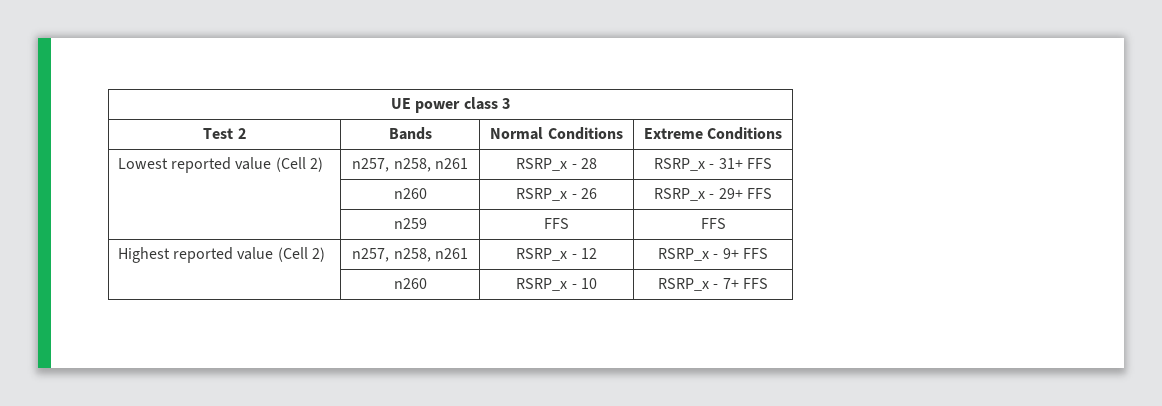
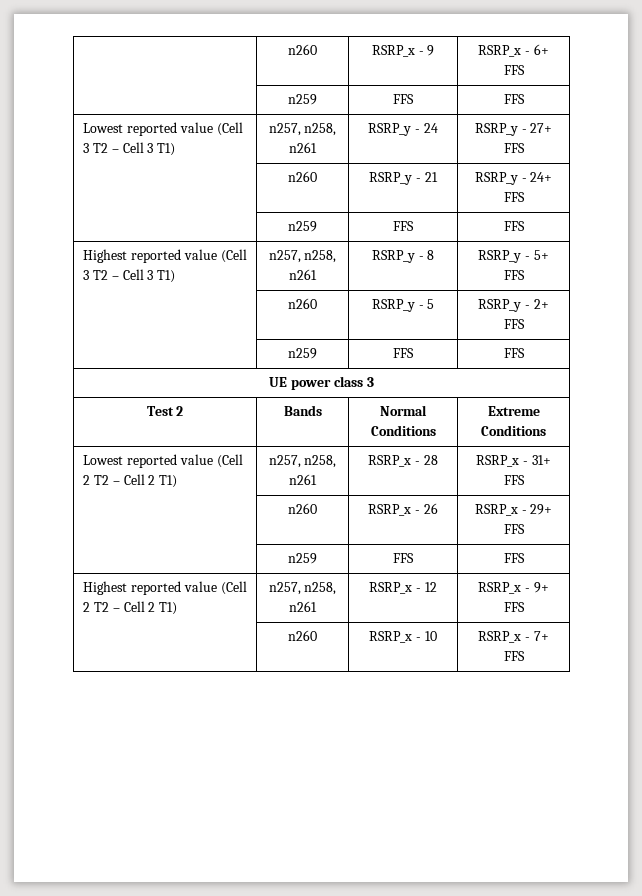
(391, 103) none -> [288,44,317,55] [371,45,435,57] [478,44,549,57] [503,65,525,75] [288,94,317,105] [393,94,415,104] [503,94,525,104] [83,122,243,136] [83,142,176,156] [268,123,337,136] [289,142,317,153] [368,123,438,136] [474,123,553,136] [503,143,525,153] [288,171,317,182] [369,172,438,185] [474,172,553,185] [503,192,525,202] [288,221,317,232] [393,221,415,231] [503,221,525,231] [83,249,247,263] [83,269,176,283] [268,250,337,263] [289,269,317,280] [371,250,435,263] [478,250,549,263] [503,270,525,280] [288,298,317,309] [371,299,435,312] [478,299,549,312] [503,319,525,329] [288,348,317,359] [393,348,415,358] [503,348,525,358] | n260 | RSRP_x - 9 | RSRP_x - 6+ FFS // | n259 | FFS | FFS // Lowest reported value (Cell 3 T2 – Cell 3 T1) | n257, n258, n261 | RSRP_y - 24 | RSRP_y - 27+ FFS // | n260 | RSRP_y - 21 | RSRP_y - 24+ FFS // | n259 | FFS | FFS // Highest reported value (Cell 3 T2 – Cell 3 T1) | n257, n258, n261 | RSRP_y - 8 | RSRP_y - 5+ FFS // | n260 | RSRP_y - 5 | RSRP_y - 2+ FFS // | n259 | FFS | FFS //
[309,157,323,172] 2) -> [83,474,178,488] 2 T2 – Cell 2 T1)
[311,247,325,262] 2) -> [83,601,178,615] 2 T2 – Cell 2 T1)

